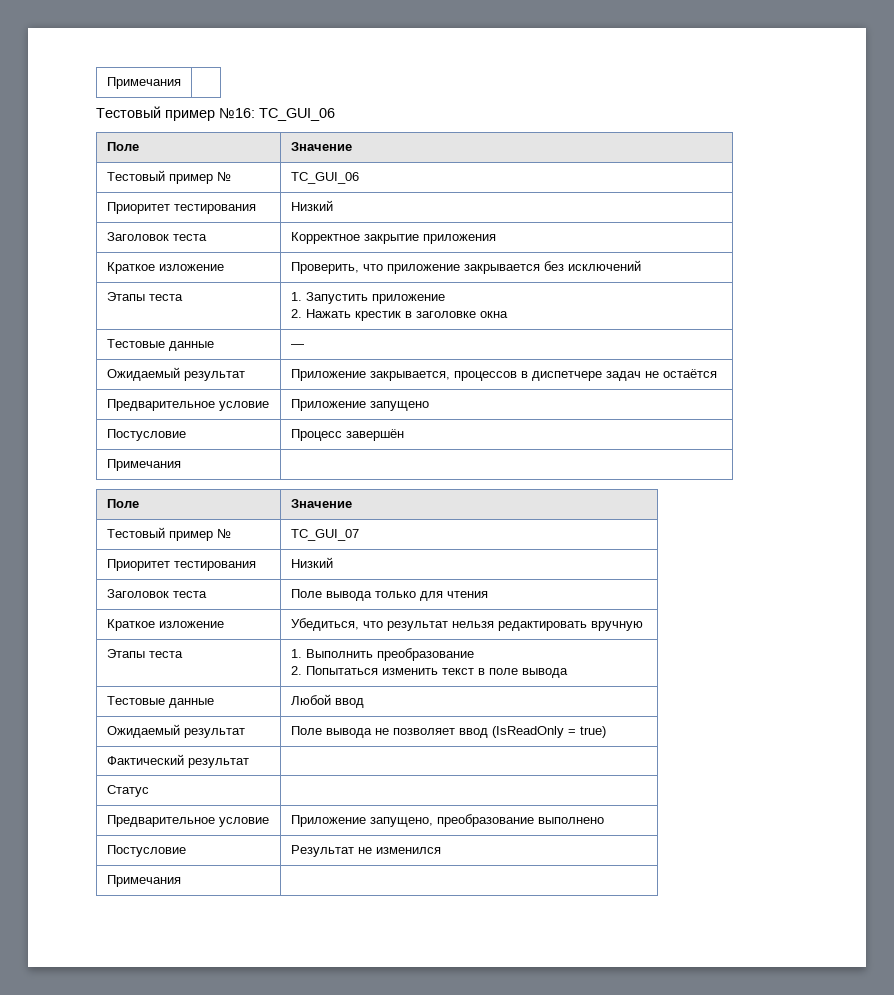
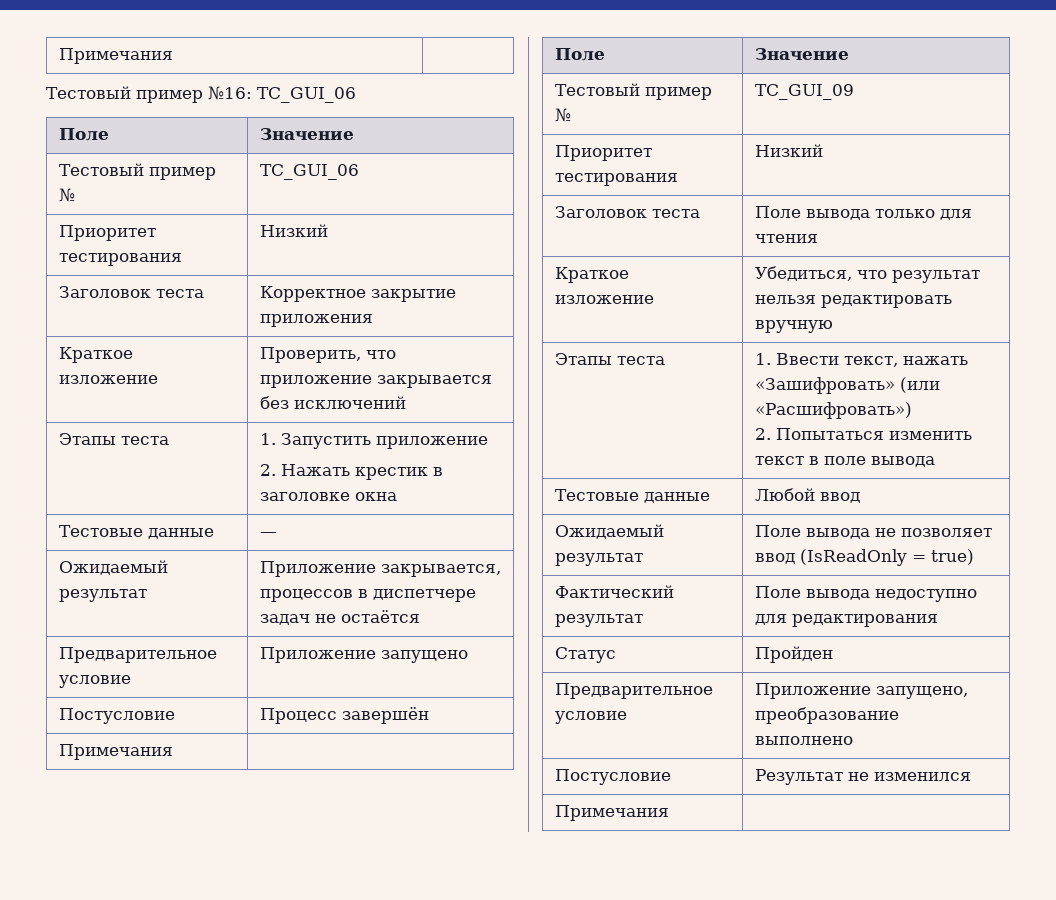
[290,529,359,541] TC_GUI_07 -> [754,84,854,100] TC_GUI_09
[305,648,474,661] Выполнить преобразование -> [775,353,968,367] [754,377,940,394] [754,402,912,419] Ввести текст, нажать «Зашифровать» (или «Расшифровать»)
(249, 763) none -> [754,586,977,602] [754,614,938,627] Поле вывода недоступно для редактирования
(149, 791) none -> [754,646,833,663] Пройден

